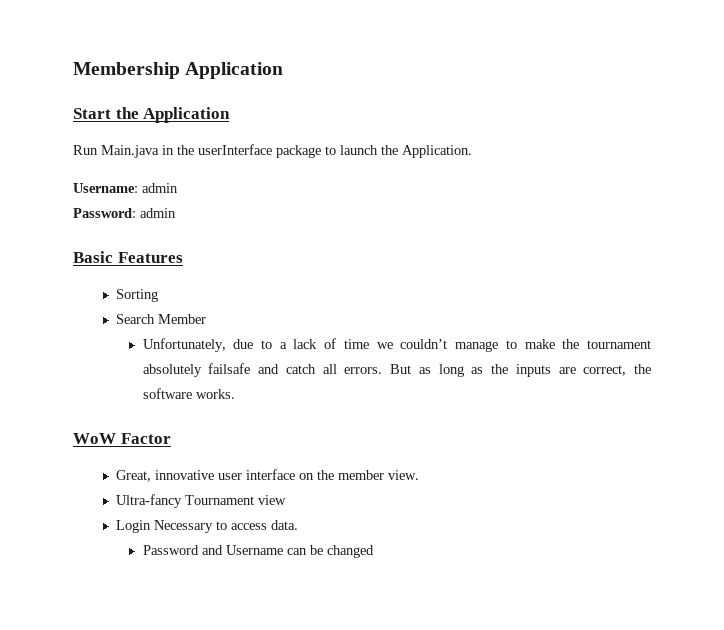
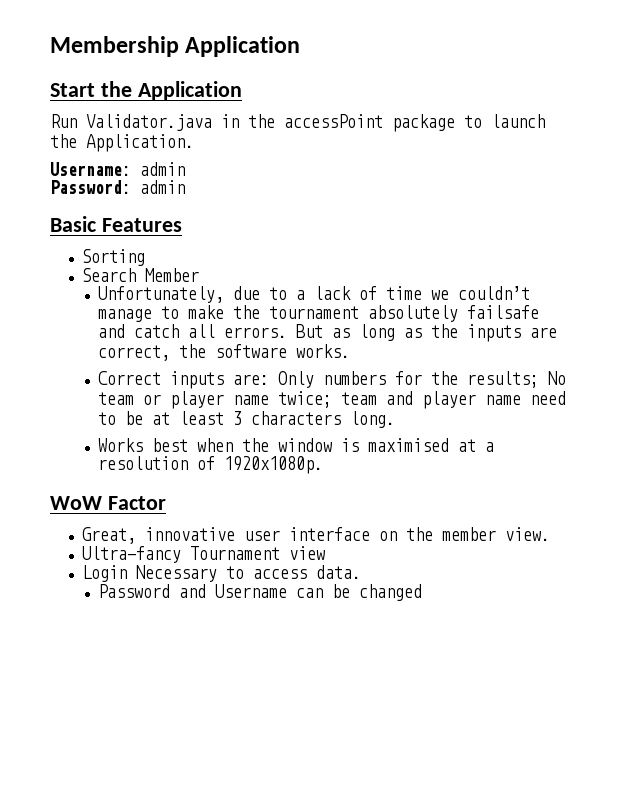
[101,145,159,158] Main.java -> [86,114,212,131] Validator.java
[198,144,272,155] userInterface -> [284,114,383,128] accessPoint
(235, 394) none -> [97,371,566,389] [97,391,566,409] [97,411,395,428] [97,438,494,452] [97,456,323,474] // Correct inputs are: Only numbers for the results; No team or player name twice; team and player name need to be at least 3 characters long. // Works best when the window is maximised at a resolution of 1920x1080p.

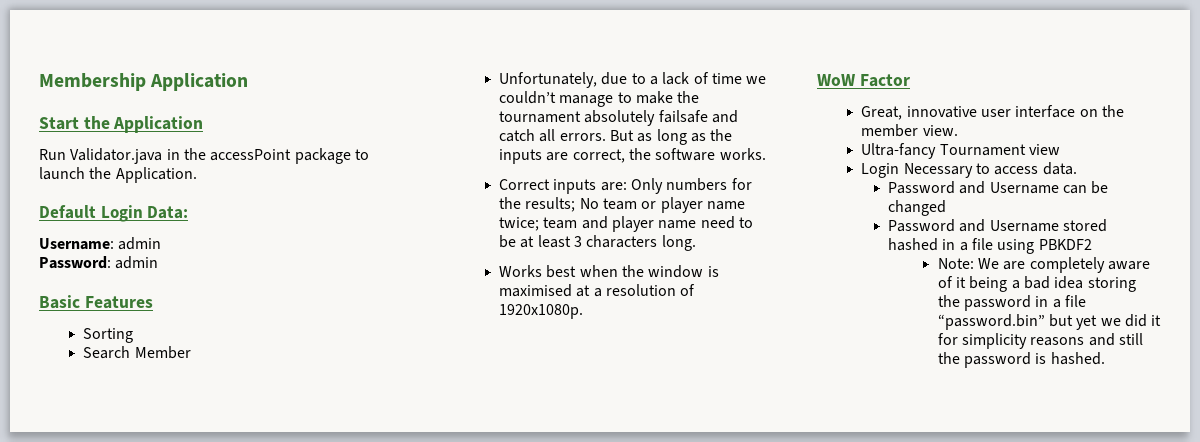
(194, 143) none -> [39,205,189,222] // Default Login Data:
(422, 592) none -> [887,219,1107,232] [887,238,1092,254] [937,257,1151,273] [937,276,1136,292] [937,295,1087,311] [937,314,1162,330] [937,333,1144,349] [937,352,1105,368] // Password and Username stored hashed in a file using PBKDF2 // Note: We are completely aware of it being a bad idea storing the password in a file “password.bin” but yet we did it for simplicity reasons and still the password is hashed.

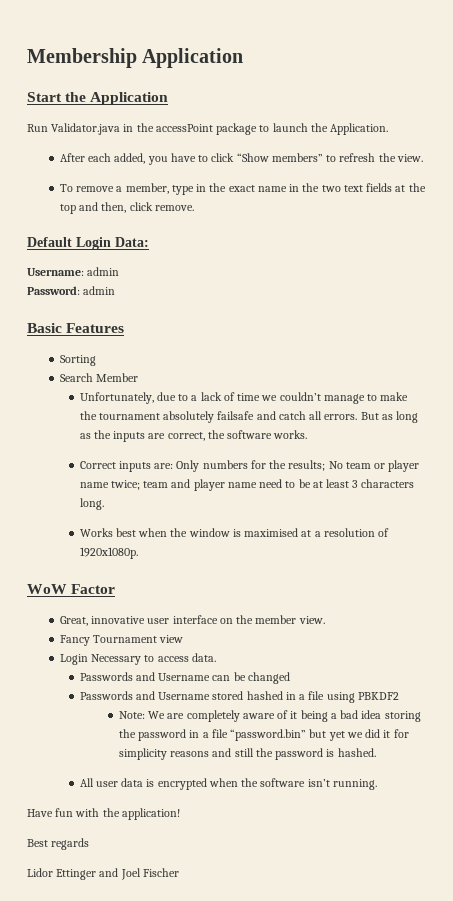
(197, 175) none -> [59,153,423,165] [59,183,426,195] [59,202,194,214] // After each added, you have to click “Show members” to refresh the view. // To remove a member, type in the exact name in the two text fields at the top and then, click remove.
[861,143,937,159] Ultra-fancy -> [59,635,90,646] Fancy
[887,181,955,194] Password -> [79,672,133,681] Passwords
[887,219,955,232] Password -> [79,691,133,700] Passwords
(1105, 358) none -> [79,778,377,790] [27,808,180,820] [27,838,90,850] [27,868,179,880] // All user data is encrypted when the software isn’t running. // Have fun with the application! // Best regards // Lidor Ettinger and Joel Fischer

